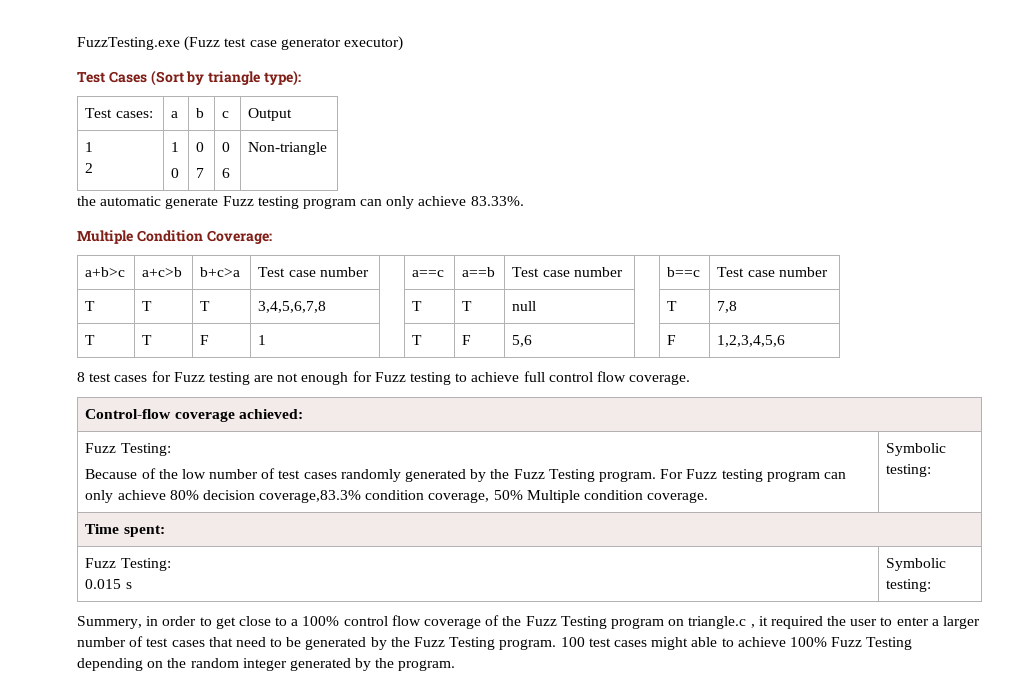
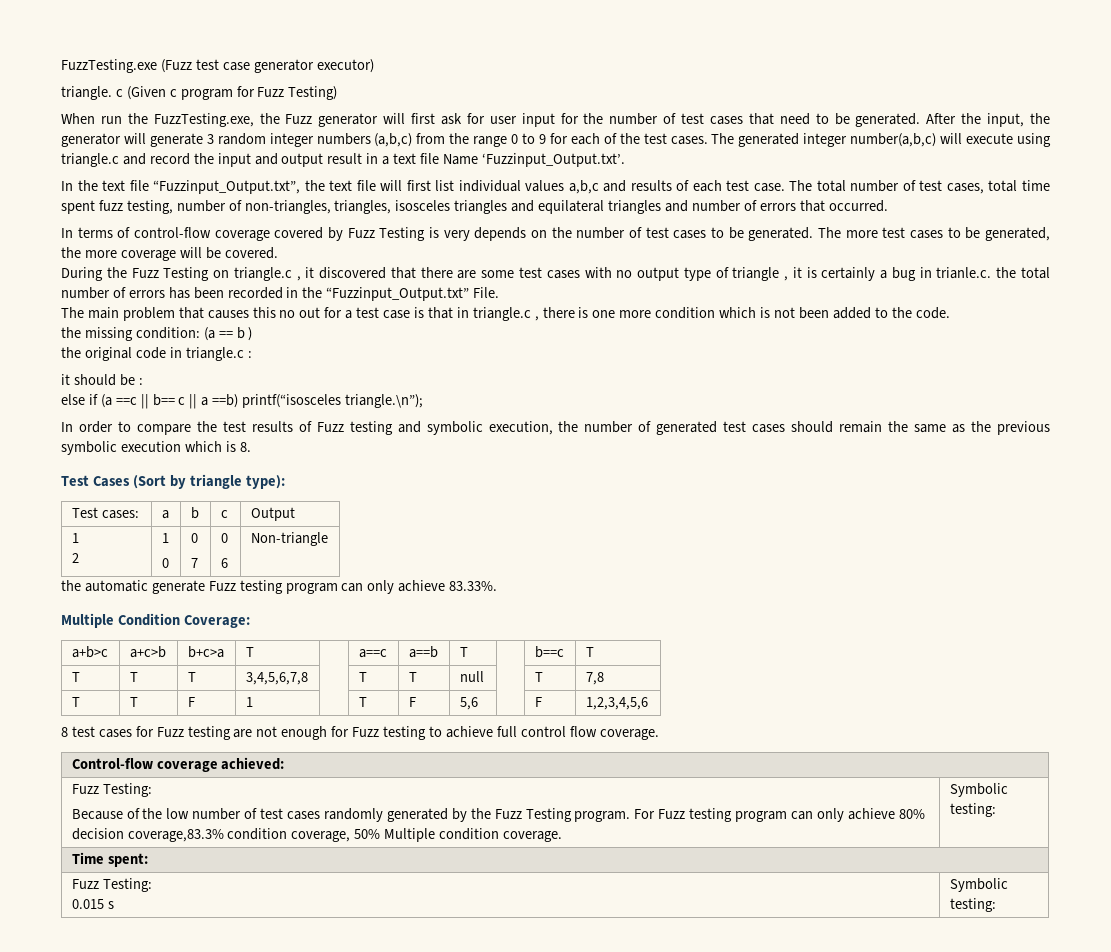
(403, 43) none -> [61,86,338,100] [61,113,1051,127] [61,133,1051,147] [61,153,625,167] [61,180,1050,194] [61,200,888,214] [61,227,1050,241] [61,247,278,261] [61,267,1050,281] [61,287,500,301] [61,307,950,321] [61,327,253,341] [61,347,252,361] [61,374,143,386] [61,394,424,409] [61,421,1051,435] [61,441,251,455] // triangle. c (Given c program for Fuzz Testing) // When run the FuzzTesting.exe, the Fuzz generator will first ask for user input for the number of test cases that need to be generated. After the input, the generator will generate 3 random integer numbers (a,b,c) from the range 0 to 9 for each of the test cases. The generated integer number(a,b,c) will execute using triangle.c and record the input and output result in a text file Name ‘Fuzzinput_Output.txt’. // In the text file “Fuzzinput_Output.txt”, the text file will first list individual values a,b,c and results of each test case. The total number of test cases, total time spent fuzz testing, number of non-triangles, triangles, isosceles triangles and equilateral triangles and number of errors that occurred. // In terms of control-flow coverage covered by Fuzz Testing is very depends on the number of test cases to be generated. The more test cases to be generated, the more coverage will be covered. // During the Fuzz Testing on triangle.c , it discovered that there are some test cases with no output type of triangle , it is certainly a bug in trianle.c. the total number of errors has been recorded in the “Fuzzinput_Output.txt” File. // The main problem that causes this no out for a test case is that in triangle.c , there is one more condition which is not been added to the code. // the missing condition: (a == b ) // the original code in triangle.c : // it should be : // else if (a ==c || b== c || a ==b) printf(“isosceles triangle.\n”); // In order to compare the test results of Fuzz testing and symbolic execution, the number of generated test cases should remain the same as the previous symbolic execution which is 8.
[258,267,369,277] Test case number -> [245,647,254,657] T
[512,267,623,277] [667,267,701,277] [717,267,828,277] Test case number | | b==c | Test case number -> [459,647,468,657] [534,646,564,658] [585,647,594,657] T | | b==c | T
[77,615,980,629] [77,636,913,650] [77,658,456,671] // Summery, in order to get close to a 100% control flow coverage of the Fuzz Testing program on triangle.c , it required the user to enter a larger number of test cases that need to be generated by the Fuzz Testing program. 100 test cases might able to achieve 100% Fuzz Testing depending on the random integer generated by the program. -> (996, 905) none

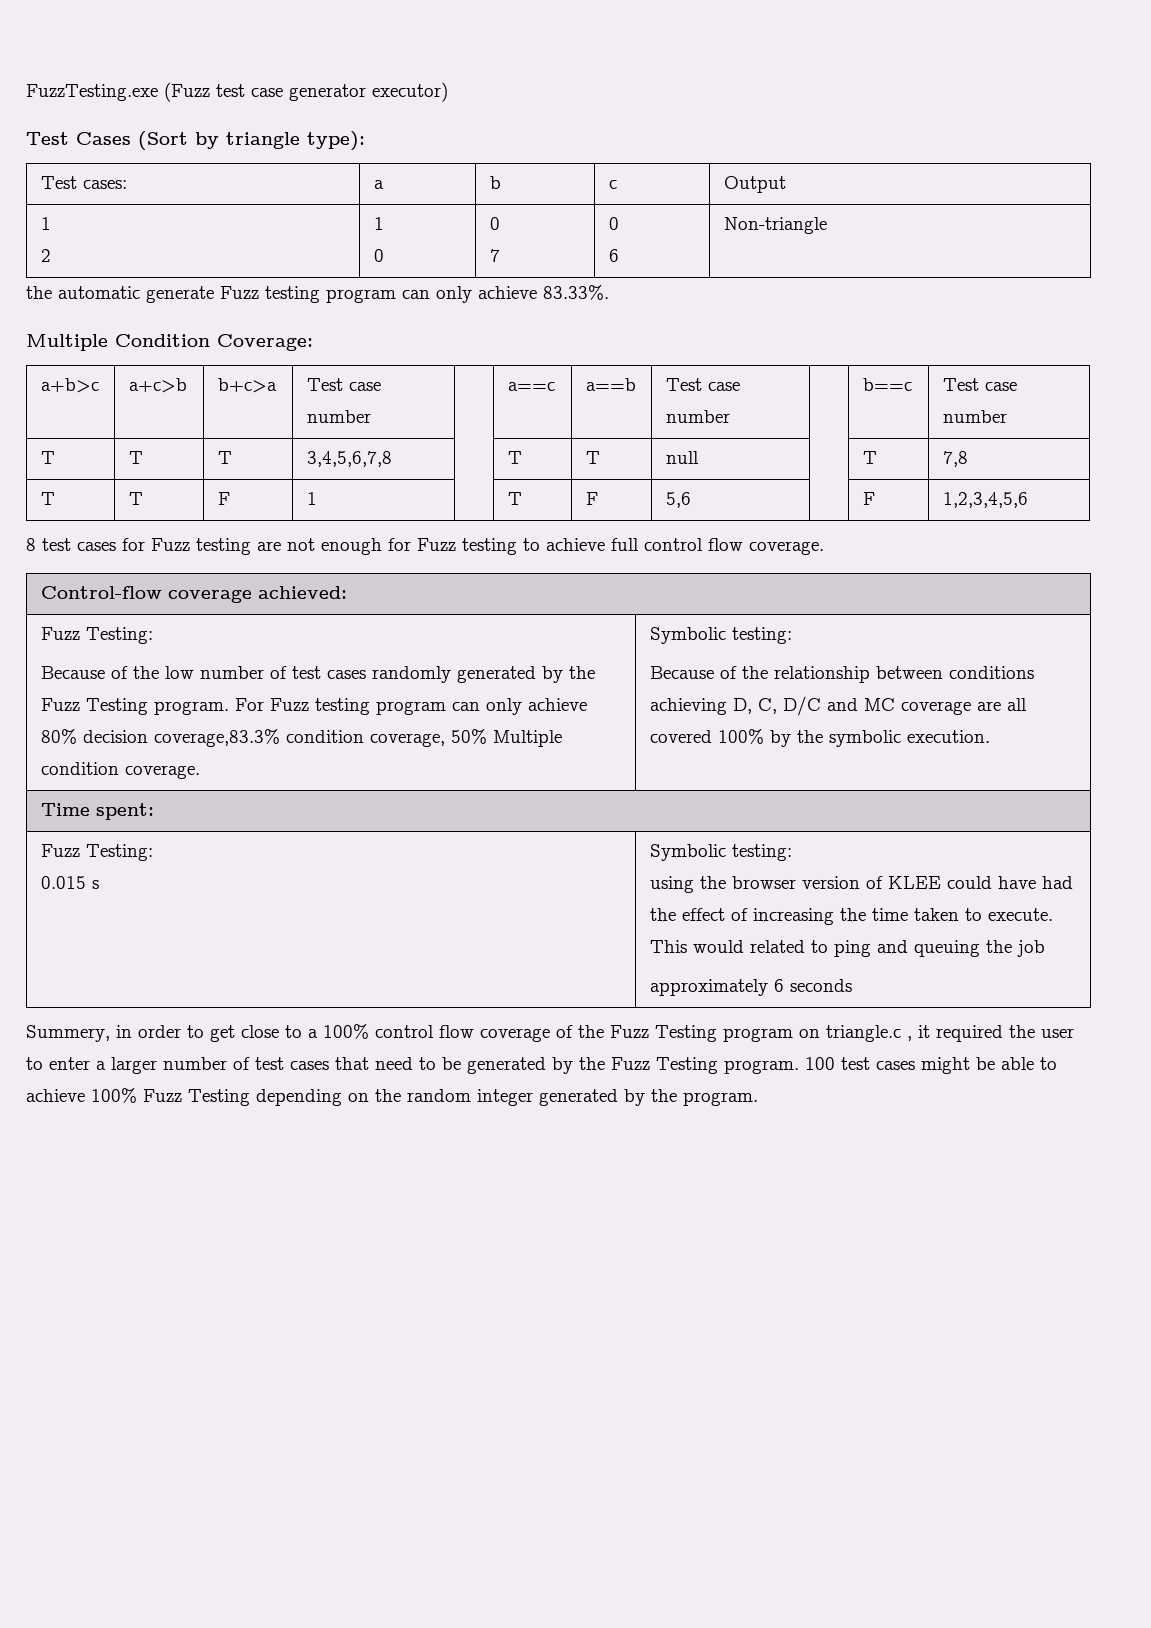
[61,86,338,100] [61,113,1051,127] [61,133,1051,147] [61,153,625,167] [61,180,1050,194] [61,200,888,214] [61,227,1050,241] [61,247,278,261] [61,267,1050,281] [61,287,500,301] [61,307,950,321] [61,327,253,341] [61,347,252,361] [61,374,143,386] [61,394,424,409] [61,421,1051,435] [61,441,251,455] // triangle. c (Given c program for Fuzz Testing) // When run the FuzzTesting.exe, the Fuzz generator will first ask for user input for the number of test cases that need to be generated. After the input, the generator will generate 3 random integer numbers (a,b,c) from the range 0 to 9 for each of the test cases. The generated integer number(a,b,c) will execute using triangle.c and record the input and output result in a text file Name ‘Fuzzinput_Output.txt’. // In the text file “Fuzzinput_Output.txt”, the text file will first list individual values a,b,c and results of each test case. The total number of test cases, total time spent fuzz testing, number of non-triangles, triangles, isosceles triangles and equilateral triangles and number of errors that occurred. // In terms of control-flow coverage covered by Fuzz Testing is very depends on the number of test cases to be generated. The more test cases to be generated, the more coverage will be covered. // During the Fuzz Testing on triangle.c , it discovered that there are some test cases with no output type of triangle , it is certainly a bug in trianle.c. the total number of errors has been recorded in the “Fuzzinput_Output.txt” File. // The main problem that causes this no out for a test case is that in triangle.c , there is one more condition which is not been added to the code. // the missing condition: (a == b ) // the original code in triangle.c : // it should be : // else if (a ==c || b== c || a ==b) printf(“isosceles triangle.\n”); // In order to compare the test results of Fuzz testing and symbolic execution, the number of generated test cases should remain the same as the previous symbolic execution which is 8. -> (448, 92) none
[245,647,254,657] T -> [306,378,381,391] [306,410,371,423] Test case number
[459,647,468,657] [534,646,564,658] [585,647,594,657] T | | b==c | T -> [665,378,740,391] [665,410,730,423] [862,378,912,391] [942,378,1017,391] [942,410,1007,423] Test case number | | b==c | Test case number
(996, 810) none -> [649,666,1034,683] [649,696,1027,716] [649,729,990,747] // Because of the relationship between conditions achieving D, C, D/C and MC coverage are all covered 100% by the symbolic execution.
(996, 905) none -> [649,876,1073,893] [649,908,1053,925] [649,940,1045,957] [649,979,852,996] [26,1024,1074,1042] [26,1057,1057,1074] [26,1088,758,1106] // using the browser version of KLEE could have had the effect of increasing the time taken to execute. This would related to ping and queuing the job // approximately 6 seconds // Summery, in order to get close to a 100% control flow coverage of the Fuzz Testing program on triangle.c , it required the user to enter a larger number of test cases that need to be generated by the Fuzz Testing program. 100 test cases might be able to achieve 100% Fuzz Testing depending on the random integer generated by the program.

